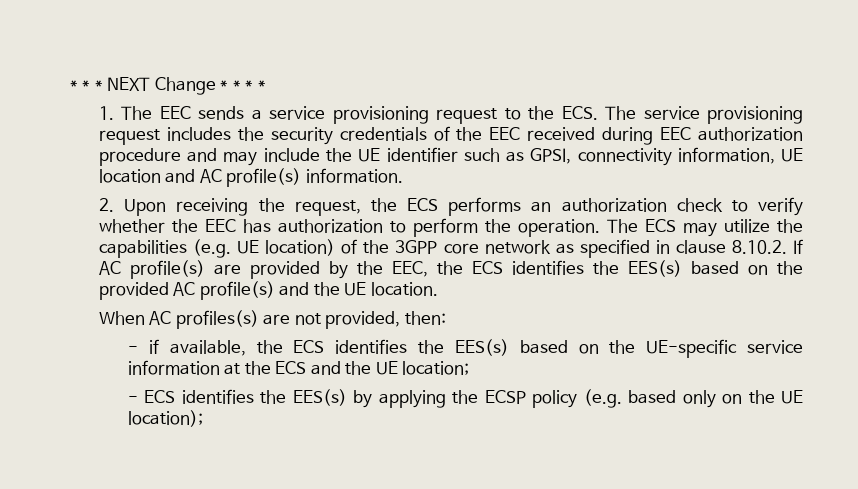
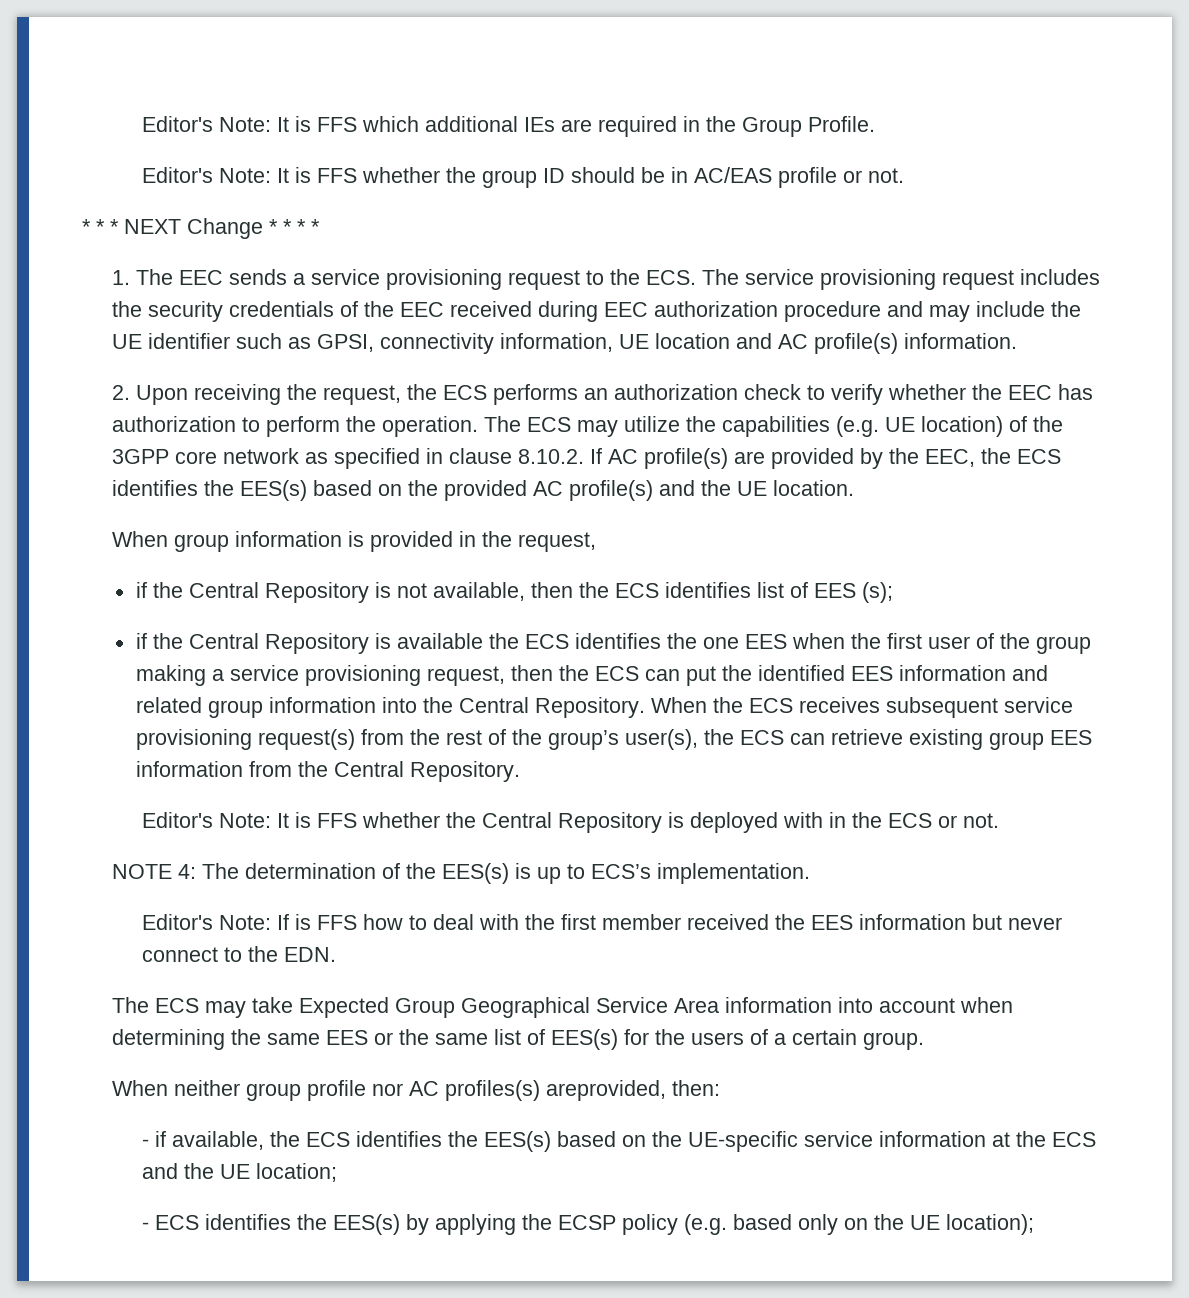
(70, 85) none -> [141,116,875,137] [141,167,904,188] Editor's Note: It is FFS which additional IEs are required in the Group Profile. // Editor's Note: It is FFS whether the group ID should be in AC/EAS profile or not. //
[149,310,401,329] AC profiles(s) are not provided, -> [173,531,596,552] [135,582,893,603] [135,633,1091,654] [135,665,1048,686] [135,697,1073,718] [135,729,1092,750] [135,761,520,782] [141,812,999,833] [111,863,810,884] [141,914,1062,930] [141,946,336,962] [111,997,1013,1018] [111,1029,924,1050] [111,1080,666,1101] group information is provided in the request, // if the Central Repository is not available, then the ECS identifies list of EES (s); // if the Central Repository is available the ECS identifies the one EES when the first user of the group making a service provisioning request, then the ECS can put the identified EES information and related group information into the Central Repository. When the ECS receives subsequent service provisioning request(s) from the rest of the group’s user(s), the ECS can retrieve existing group EES information from the Central Repository. // Editor's Note: It is FFS whether the Central Repository is deployed with in the ECS or not. // NOTE 4: The determination of the EES(s) is up to ECS’s implementation. // Editor's Note: If is FFS how to deal with the first member received the EES information but never connect to the EDN. // The ECS may take Expected Group Geographical Service Area information into account when determining the same EES or the same list of EES(s) for the users of a certain group. // When neither group profile nor AC profiles(s) areprovided,

